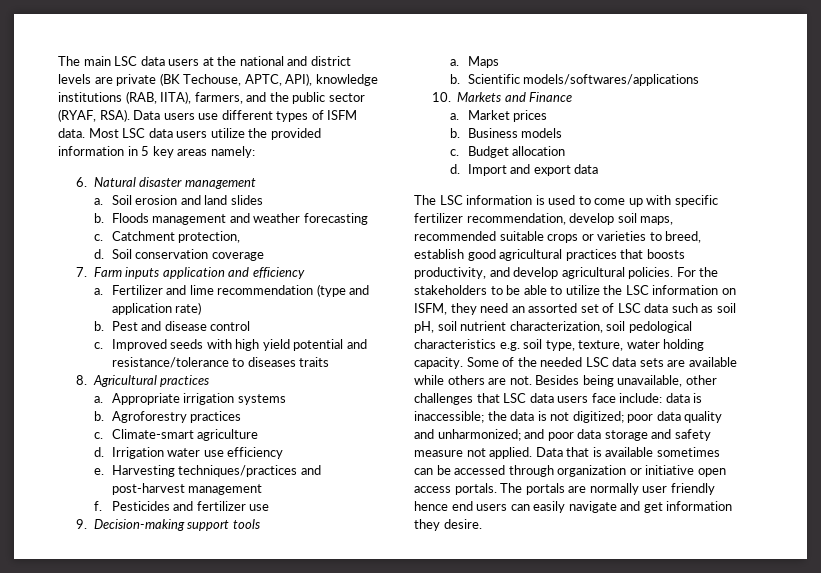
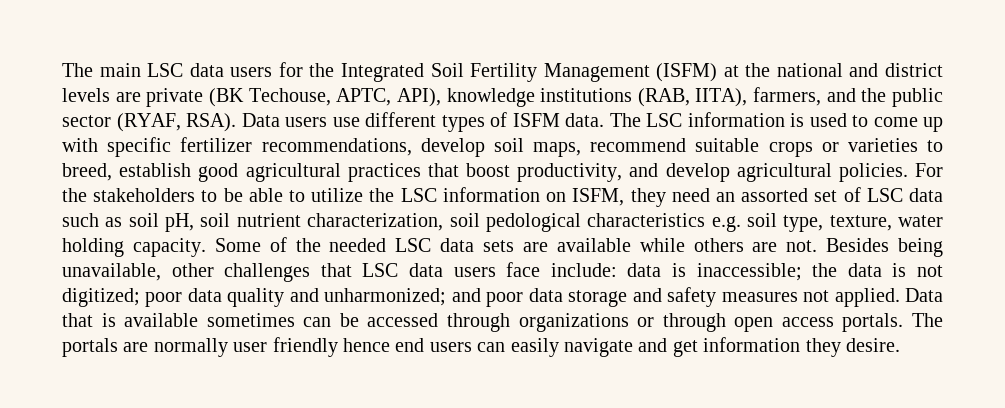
(200, 62) none -> [278,62,718,82] for the Integrated Soil Fertility Management (ISFM)
[88,128,321,140] [58,146,255,158] [75,177,256,189] [93,195,263,205] [93,213,368,225] [93,231,241,243] [93,249,264,261] [75,267,305,279] [93,284,370,297] [111,302,202,315] [93,321,251,331] [93,339,367,351] [111,357,330,368] [75,375,210,387] [93,393,286,405] [93,411,242,423] [93,429,259,441] [93,447,284,459] [93,465,321,477] [111,483,263,495] [93,501,270,511] [75,519,260,531] [449,56,499,68] [449,74,700,86] [431,92,573,102] [449,110,548,122] [449,128,563,138] [449,146,566,158] [449,164,599,176] Most LSC data users utilize the provided information in 5 key areas namely: // 6. Natural disaster management // a. Soil erosion and land slides // b. Floods management and weather forecasting // c. Catchment protection, // d. Soil conservation coverage // 7. Farm inputs application and efficiency // a. Fertilizer and lime recommendation (type and application rate) // b. Pest and disease control // c. Improved seeds with high yield potential and resistance/tolerance to diseases traits // 8. Agricultural practices // a. Appropriate irrigation systems // b. Agroforestry practices // c. Climate-smart agriculture // d. Irrigation water use efficiency // e. Harvesting techniques/practices and post-harvest management // f. Pesticides and fertilizer use // 9. Decision-making support tools // a. Maps // b. Scientific models/softwares/applications // 10. Markets and Finance // a. Market prices // b. Business models // c. Budget allocation // d. Import and export data // -> (604, 120) none
[466,213,566,225] recommendation, -> [261,138,412,156] recommendations,
[414,231,496,241] recommended -> [590,138,687,152] recommend
[646,249,685,259] boosts -> [466,163,511,177] boost
[414,450,463,457] measure -> [721,292,798,302] measures
[557,465,695,477] organization or initiative -> [518,313,726,332] organizations or through

